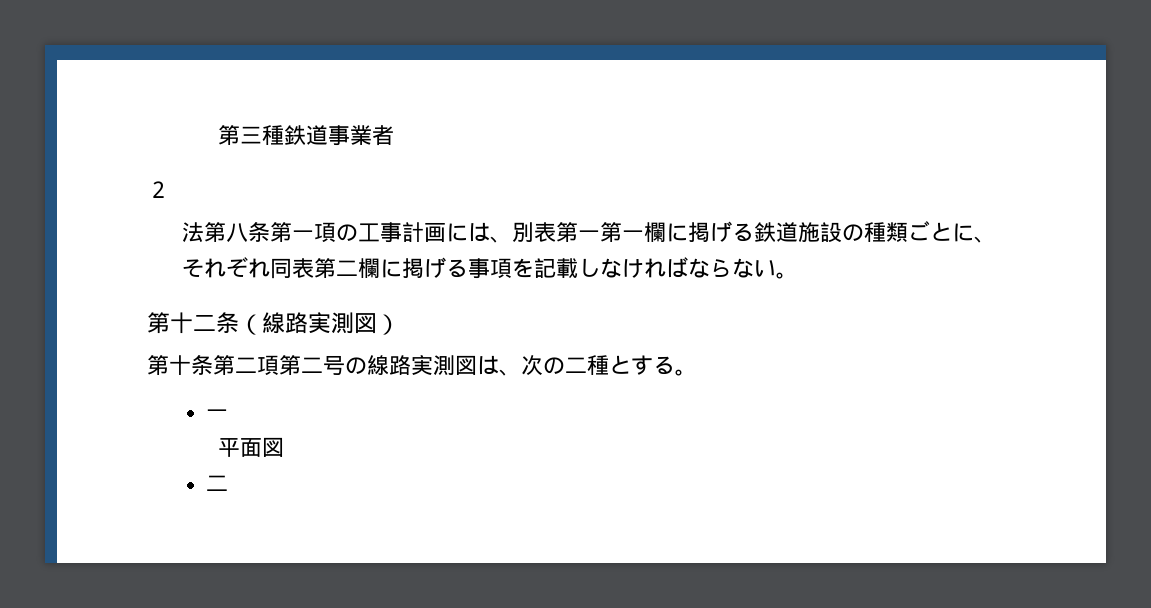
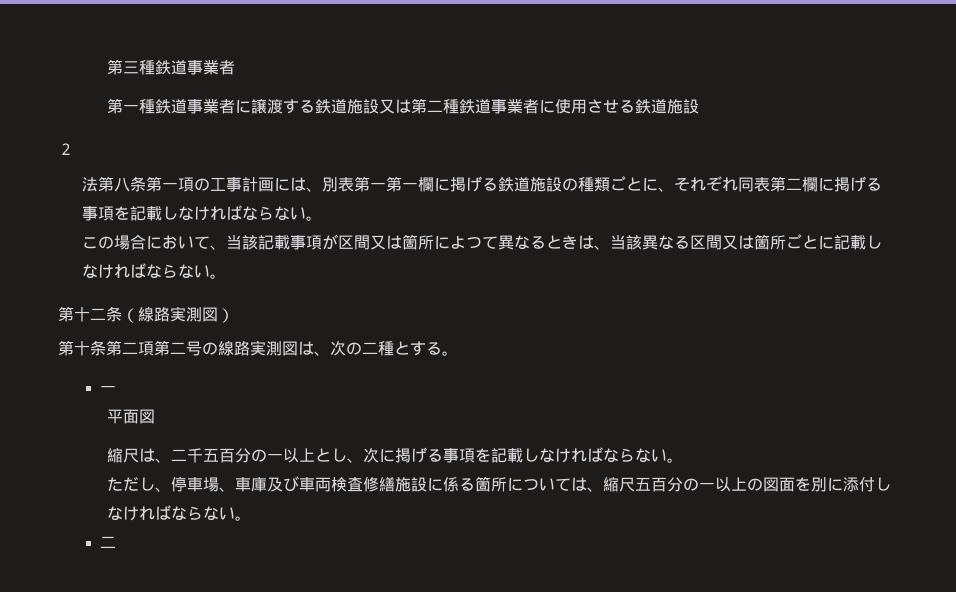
(394, 135) none -> [106,98,699,114] // 第一種鉄道事業者に譲渡する鉄道施設又は第二種鉄道事業者に使用させる鉄道施設
(799, 275) none -> [82,234,883,250] [82,263,227,279] // この場合において、当該記載事項が区間又は箇所によつて異なるときは、当該異なる区間又は箇所ごとに記載しなければならない。
(284, 447) none -> [106,447,683,463] [106,476,891,492] [106,505,251,521] // 縮尺は、二千五百分の一以上とし、次に掲げる事項を記載しなければならない。 // ただし、停車場、車庫及び車両検査修繕施設に係る箇所については、縮尺五百分の一以上の図面を別に添付しなければならない。

